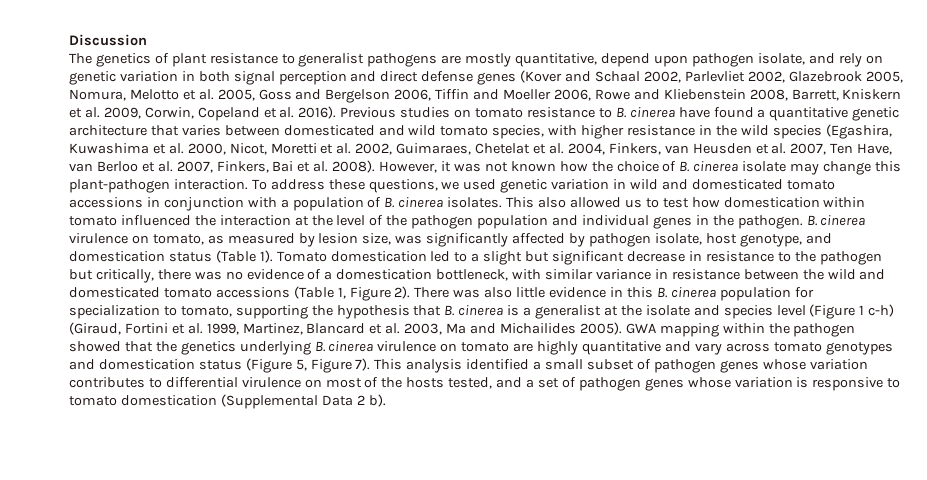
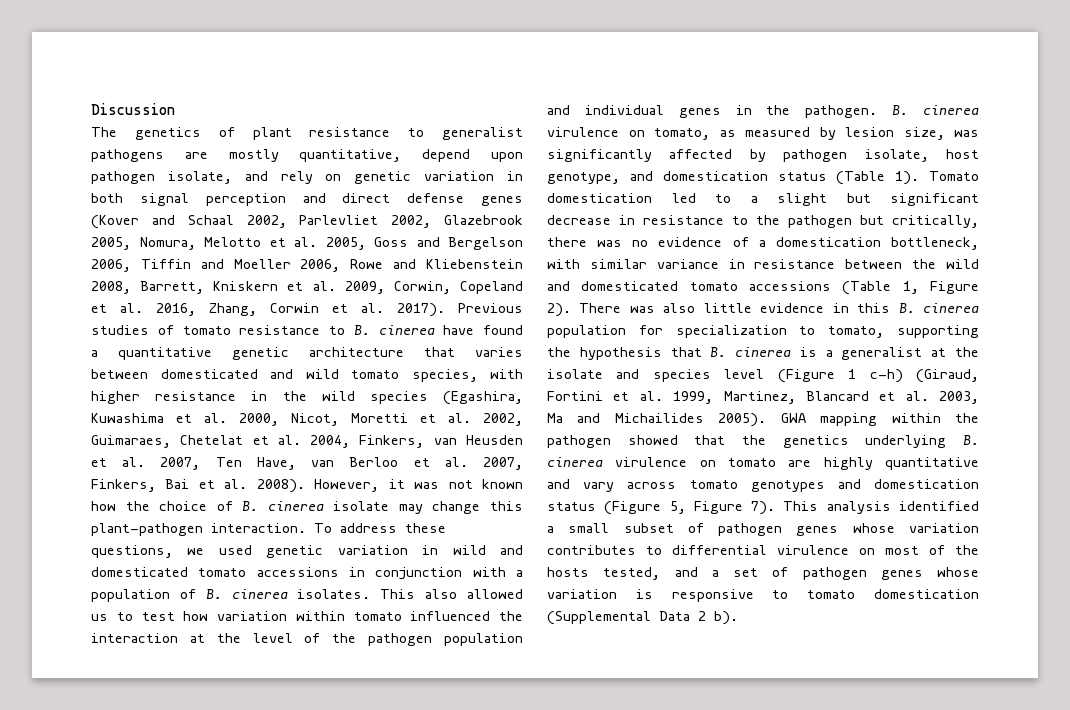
[298,106,337,119] 2016). -> [156,303,445,317] 2016, Zhang, Corwin et al. 2017).
[454,109,472,118] on -> [157,325,174,335] of
[723,197,820,208] domestication -> [217,611,287,621] variation

